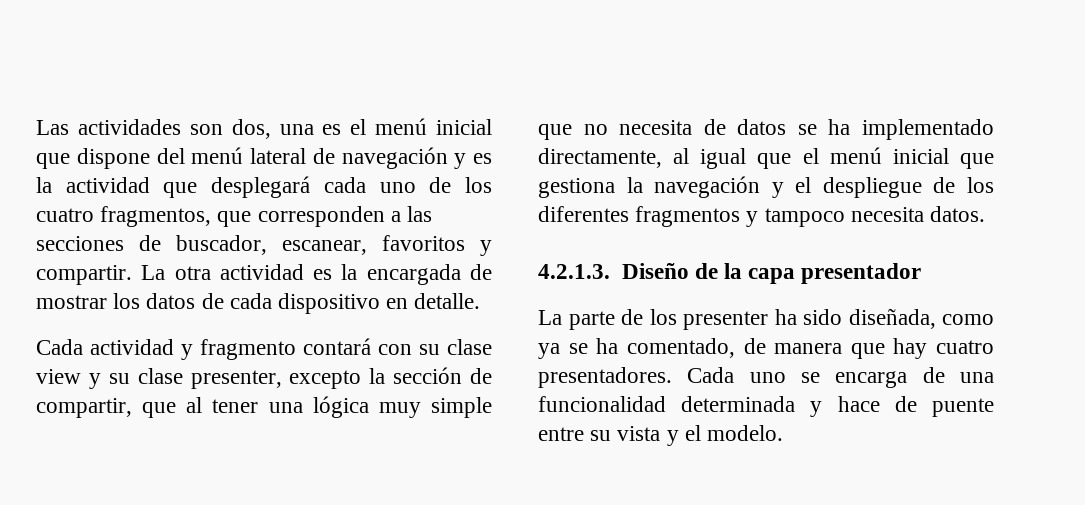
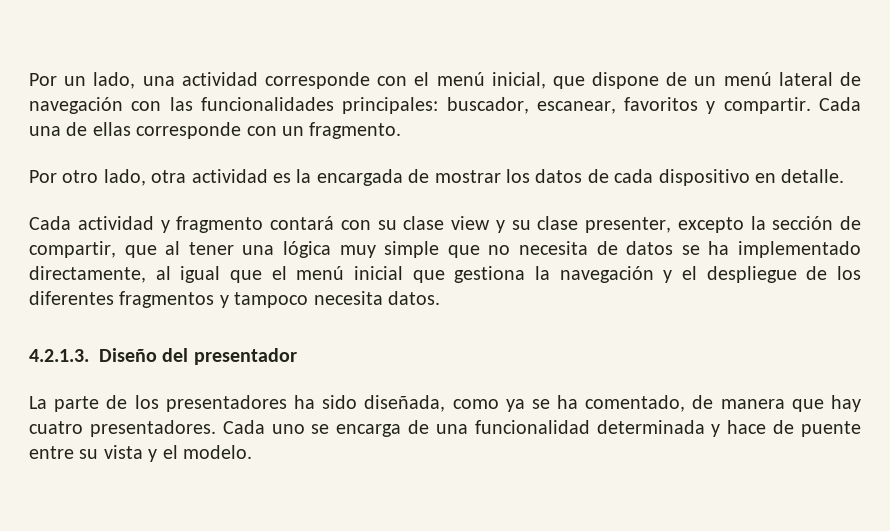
[36,118,492,139] Las actividades son dos, una es el menú inicial -> [29,72,546,89] Por un lado, una actividad corresponde con el menú inicial,
[156,148,185,164] del -> [666,72,717,86] de un
[454,153,492,169] [36,176,492,198] [36,206,433,227] [36,235,161,251] y es la actividad que desplegará cada uno de los cuatro fragmentos, que corresponden a las secciones de -> [131,97,439,114] con las funcionalidades principales:
[141,265,166,280] La -> [818,97,861,111] [29,122,402,139] [29,169,146,186] Cada una de ellas corresponde con un fragmento. // Por otro lado,
[694,263,796,284] de la capa -> [162,348,189,362] del
[683,311,768,330] presenter -> [165,395,287,412] presentadores

